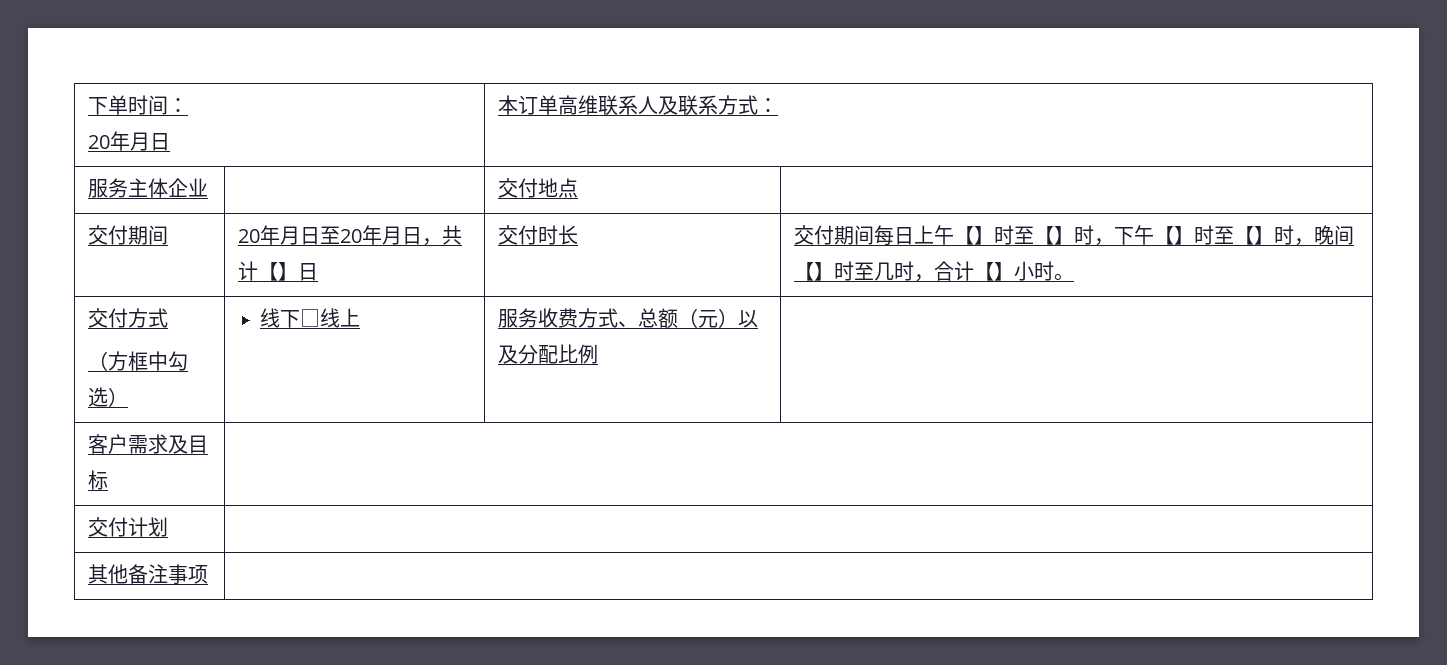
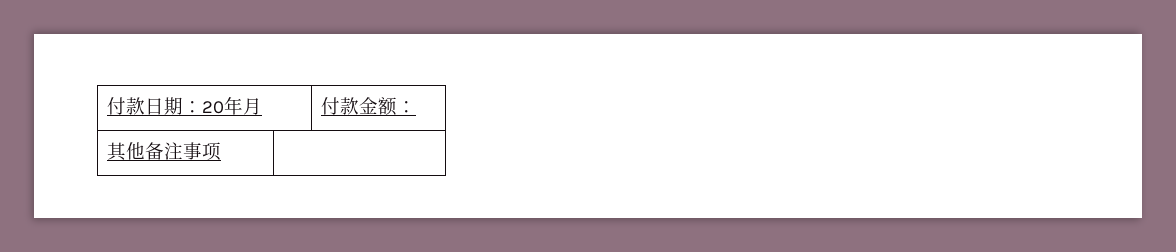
[88,95,189,115] [88,131,171,151] [498,95,779,116] [88,178,209,198] [498,178,579,198] [88,225,169,245] [238,225,463,246] [238,261,319,281] [498,225,579,245] [794,225,1355,246] [794,261,1075,282] [88,308,169,328] [88,351,189,371] [88,387,129,407] [260,308,361,328] [498,308,759,328] [498,344,599,364] [88,434,209,454] [88,470,109,490] [88,517,169,537] 下单时间： // 20年月日 | 本订单高维联系人及联系方式： // 服务主体企业 | | 交付地点 | // 交付期间 | 20年月日至20年月日，共计【】日 | 交付时长 | 交付期间每日上午【】时至【】时，下午【】时至【】时，晚间【】时至几时，合计【】小时。 // 交付方式 // （方框中勾选） | 线下□线上 | 服务收费方式、总额（元）以及分配比例 | // 客户需求及目标 | // 交付计划 | -> [106,96,262,115] [320,97,416,116] 付款日期：20年月 | 付款金额：

